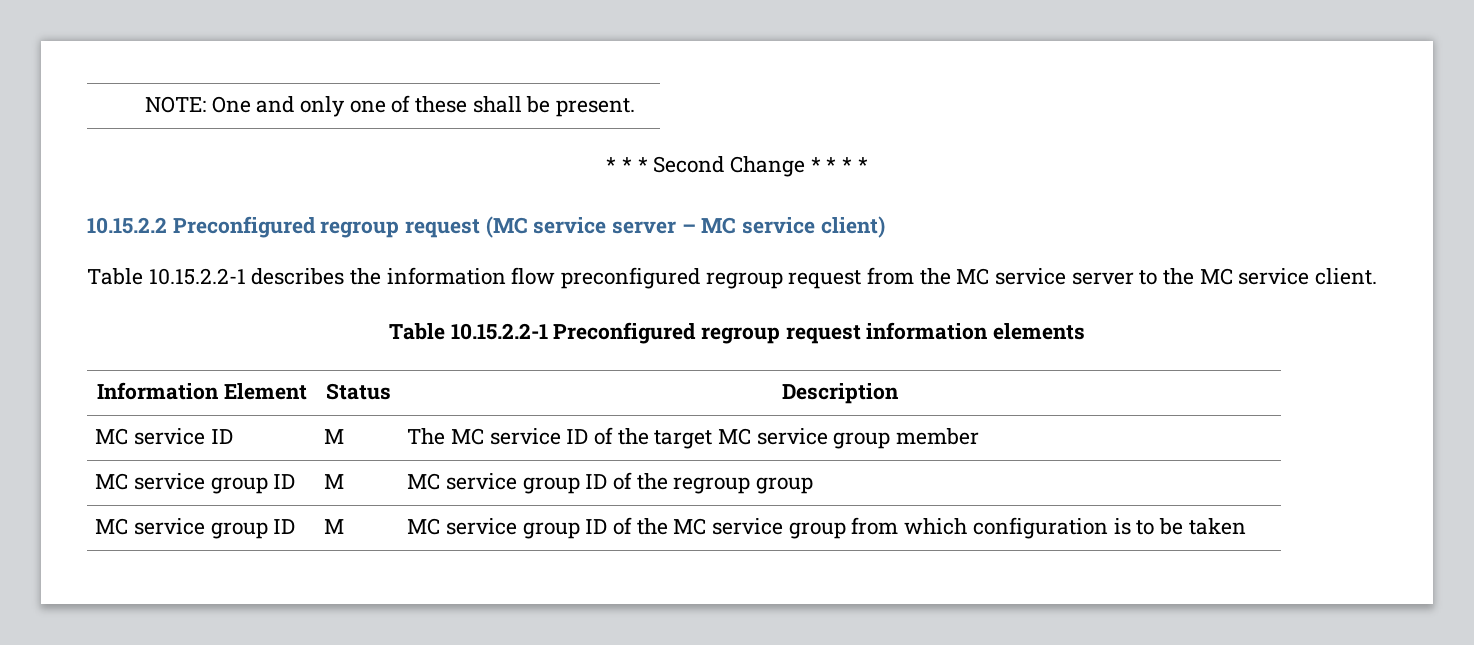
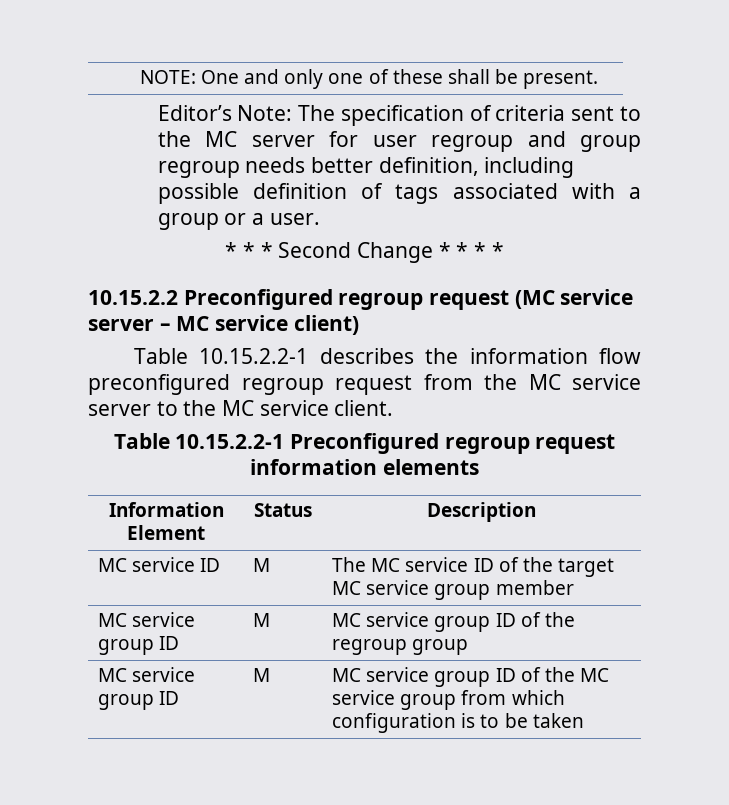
(636, 107) none -> [157,105,641,126] [157,131,641,152] [157,157,575,178] [157,183,641,204] [157,213,320,230] // Editor’s Note: The specification of criteria sent to the MC server for user regroup and group regroup needs better definition, including possible definition of tags associated with a group or a user.

